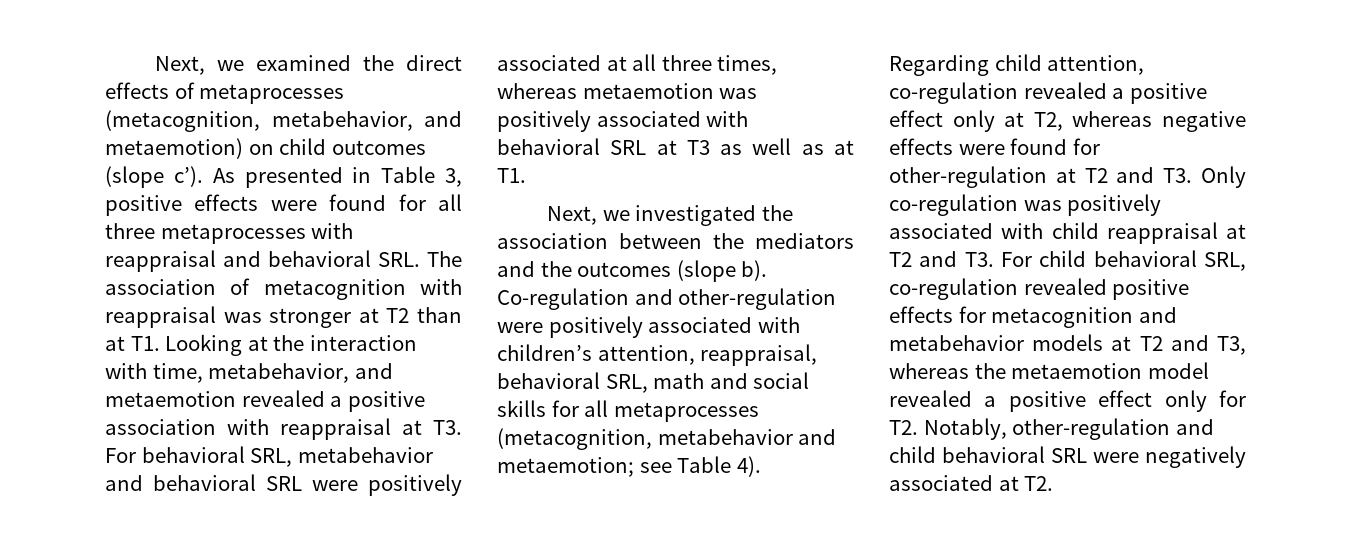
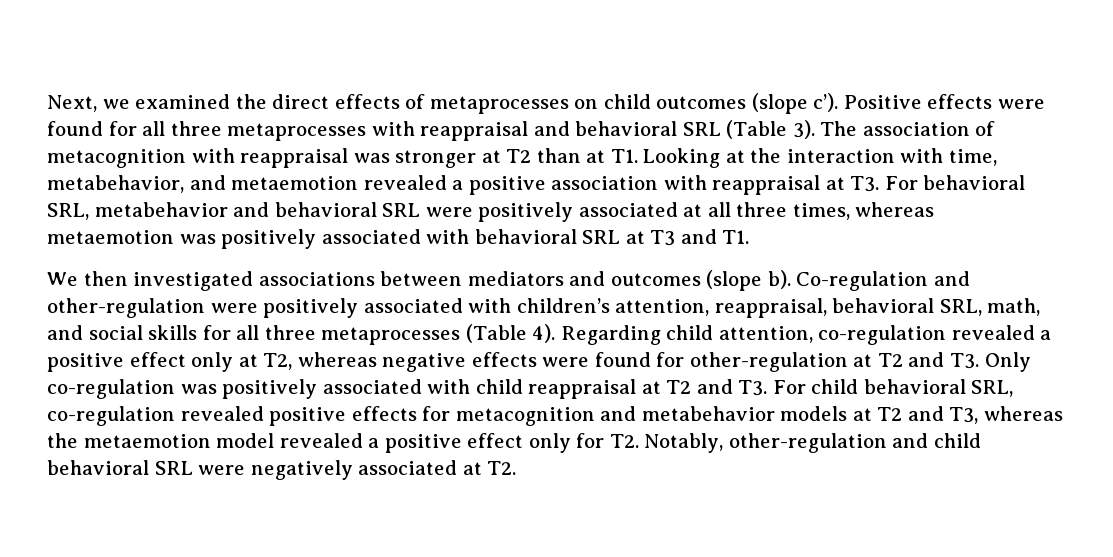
[105,110,462,132] [105,138,243,159] (metacognition, metabehavior, and metaemotion) -> (569, 105) none
[212,166,462,188] [105,195,182,216] As presented in Table 3, positive -> [843,95,922,109] Positive
[378,252,420,267] SRL. -> [682,120,815,139] SRL (Table 3).
[720,138,854,155] [497,168,526,183] [547,205,793,226] [497,233,744,249] as well as at T1. // Next, we investigated the association between the -> [680,229,750,244] [47,271,463,291] and T1. // We then investigated associations between
[540,261,572,277] the -> (606, 278) none
[653,373,705,389] math -> [987,298,1041,316] math,
[613,402,759,422] [497,428,837,450] [497,456,732,477] metaprocesses (metacognition, metabehavior and metaemotion; see Table -> [264,324,527,345] three metaprocesses (Table

